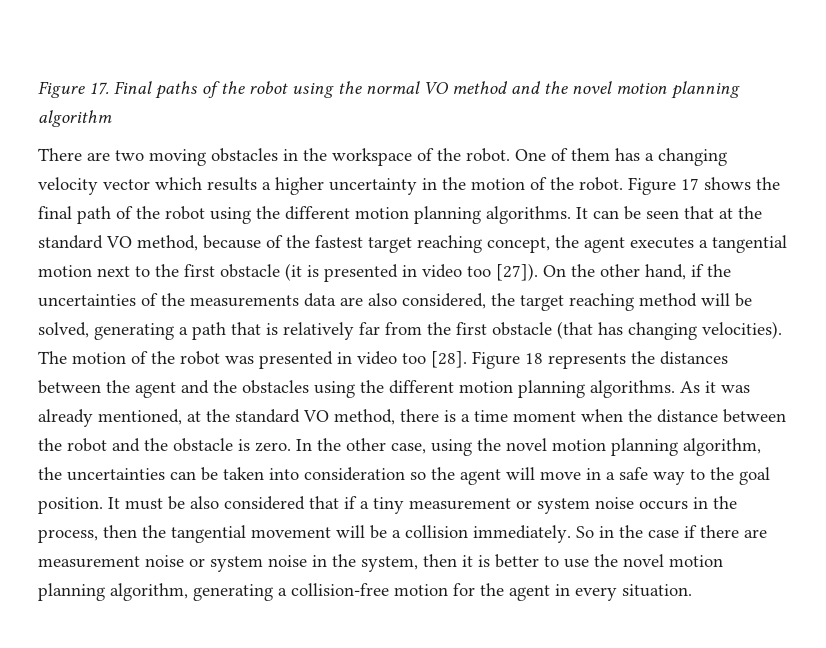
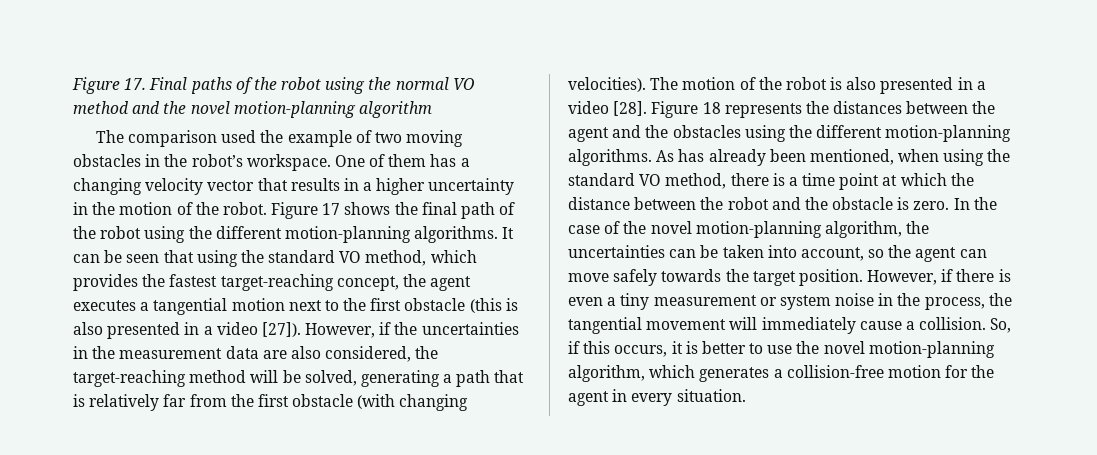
[616,81,740,99] motion planning -> [233,101,356,118] motion-planning
[38,148,110,161] There are -> [95,130,372,147] The comparison used the example of
[332,148,510,166] workspace of the robot. -> [191,154,331,171] robot’s workspace.
[155,177,257,191] which results -> [257,178,359,191] that results in
[355,206,481,224] motion planning -> [284,226,411,243] motion-planning
[719,206,762,219] [38,235,482,253] at the standard VO method, because of the fastest target reaching -> [196,250,477,267] [73,274,334,291] using the standard VO method, which provides the fastest target-reaching
[285,263,731,282] [38,293,299,307] (it is presented in video too [27]). On the other hand, if the uncertainties of the measurements -> [469,298,518,313] [73,322,519,339] [73,346,223,359] (this is also presented in a video [27]). However, if the uncertainties in the measurement
[520,293,634,311] target reaching -> [73,370,186,387] target-reaching
[557,321,623,339] (that has -> [357,394,396,409] (with
[225,351,426,369] was presented in video too -> [830,77,986,94] [568,101,609,114] is also presented in a video
[459,380,750,398] [38,409,201,427] motion planning algorithms. As it was already mentioned, at -> [885,125,1012,142] [568,149,985,166] motion-planning algorithms. As has already been mentioned, when using
[513,409,623,422] moment when -> [839,173,947,190] point at which
[346,438,678,456] other case, using the novel motion planning -> [568,221,822,238] case of the novel motion-planning
[304,467,405,481] consideration -> [800,247,864,261] account,
[506,467,770,485] [38,496,357,514] will move in a safe way to the goal position. It must be also considered that if -> [959,249,987,258] [568,269,1011,286] [568,297,603,306] can move safely towards the target position. However, if there is even
[639,500,688,510] occurs -> (875, 299) none
[103,525,137,538] then -> (985, 303) none
[370,525,767,543] [38,554,457,572] be a collision immediately. So in the case if there are measurement noise or system noise in the system, then -> [761,317,1012,334] [568,341,668,357] immediately cause a collision. So, if this occurs,
[669,555,723,567] [38,583,273,601] motion planning algorithm, generating -> [868,341,995,358] [568,365,770,382] motion-planning algorithm, which generates

